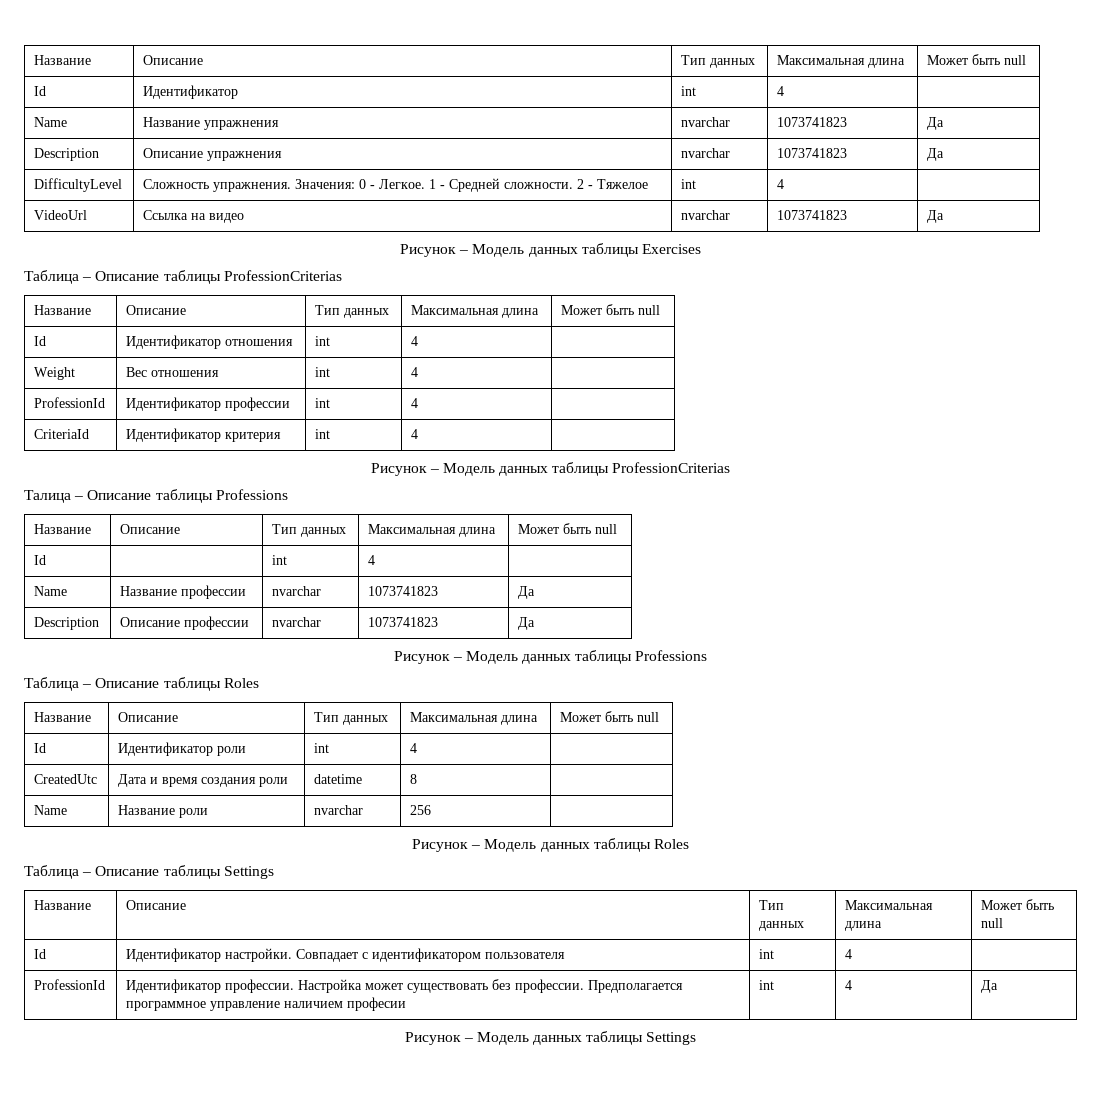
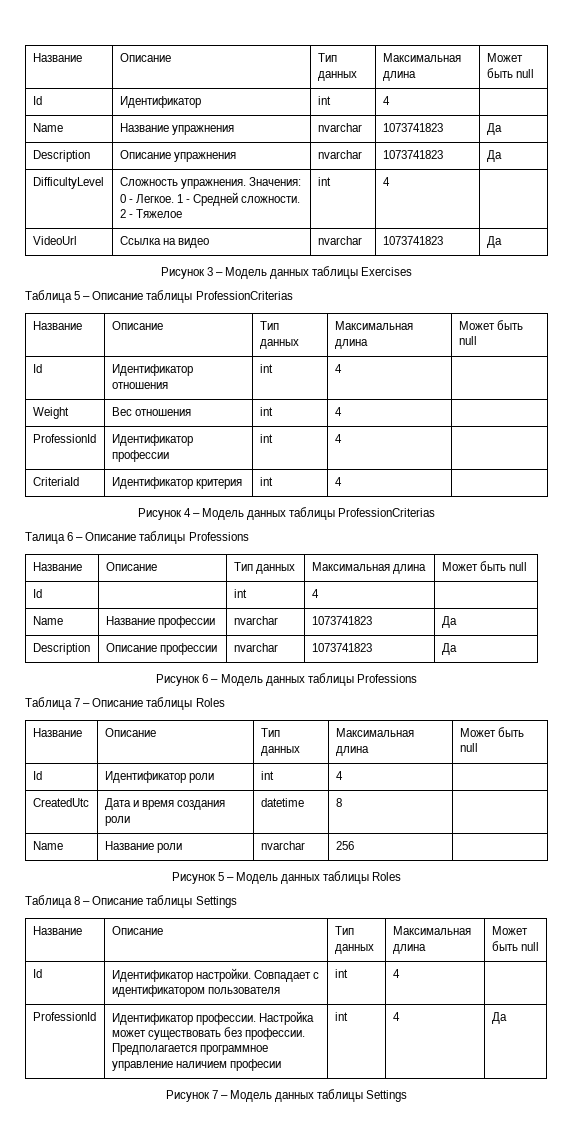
(457, 250) none -> [206,267,213,276] 3
(79, 277) none -> [74,291,81,300] 5
(427, 469) none -> [183,508,191,517] 4
(71, 496) none -> [67,532,74,541] 6
(450, 657) none -> [202,674,209,683] 6
(79, 684) none -> [74,698,81,707] 7
(469, 845) none -> [217,872,224,881] 5
(79, 872) none -> [74,896,81,905] 8
(461, 1038) none -> [211,1090,218,1099] 7

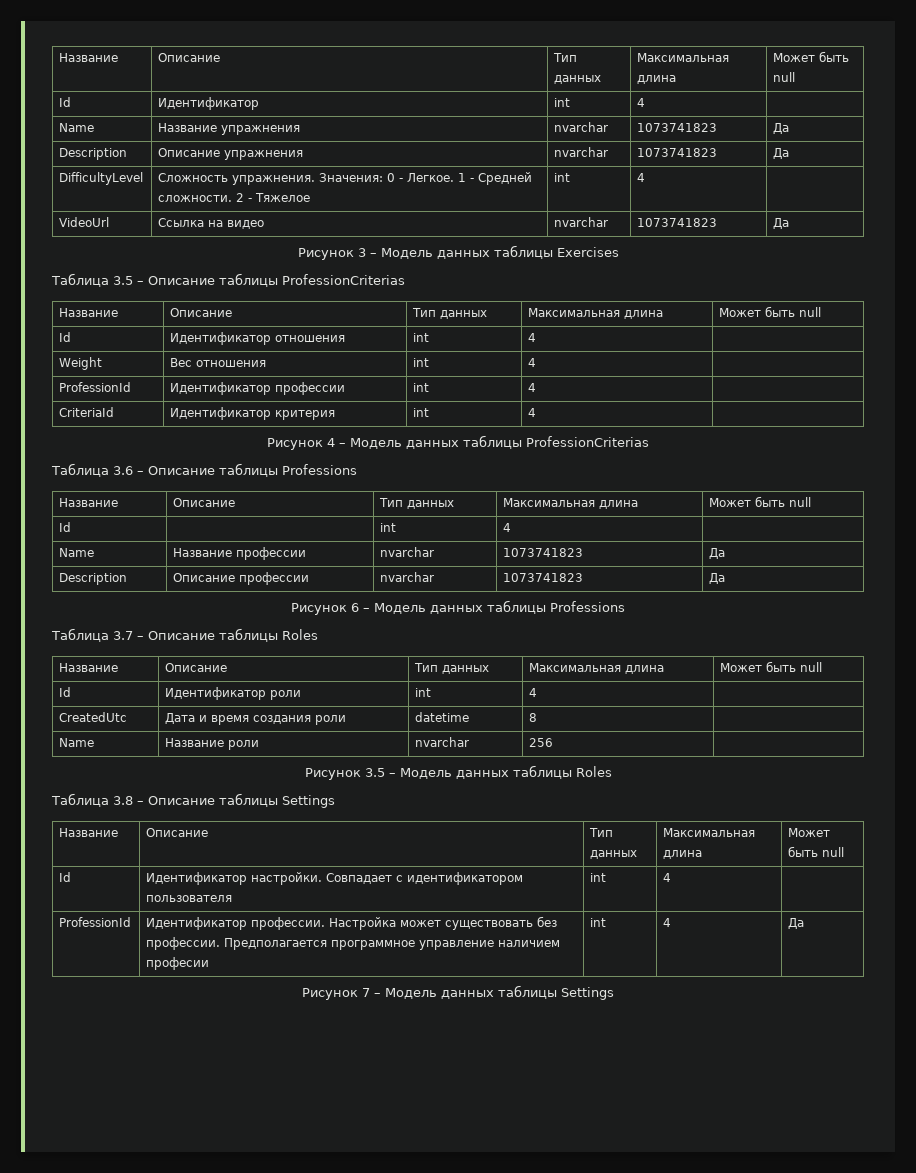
[74,291,81,300] 5 -> [113,276,133,285] 3.5
[25,532,74,544] Талица 6 -> [51,463,133,477] Таблица 3.6
[74,698,81,707] 7 -> [113,631,133,640] 3.7
[217,872,224,881] 5 -> [364,768,385,777] 3.5
[74,896,81,905] 8 -> [113,796,133,805] 3.8

